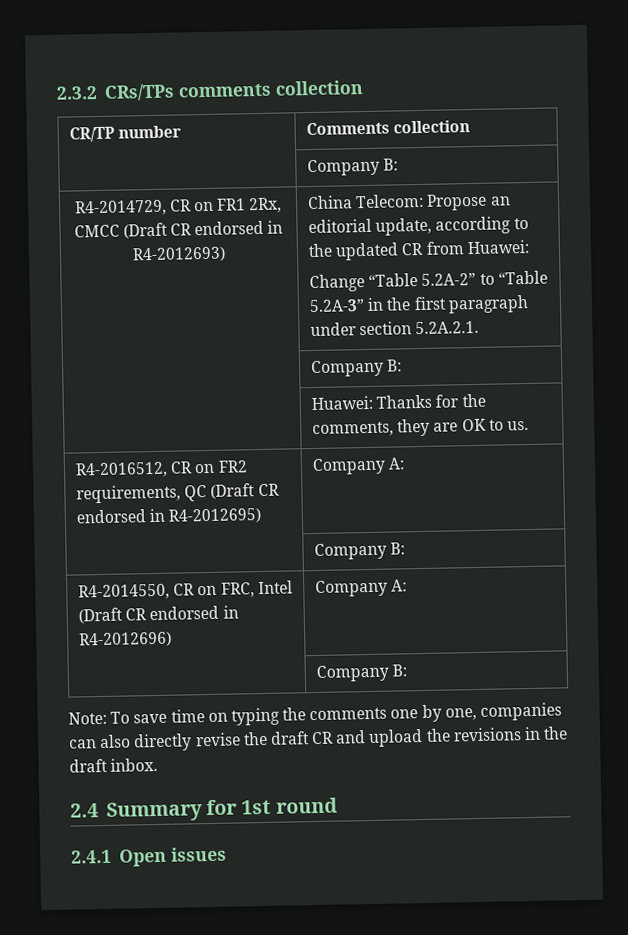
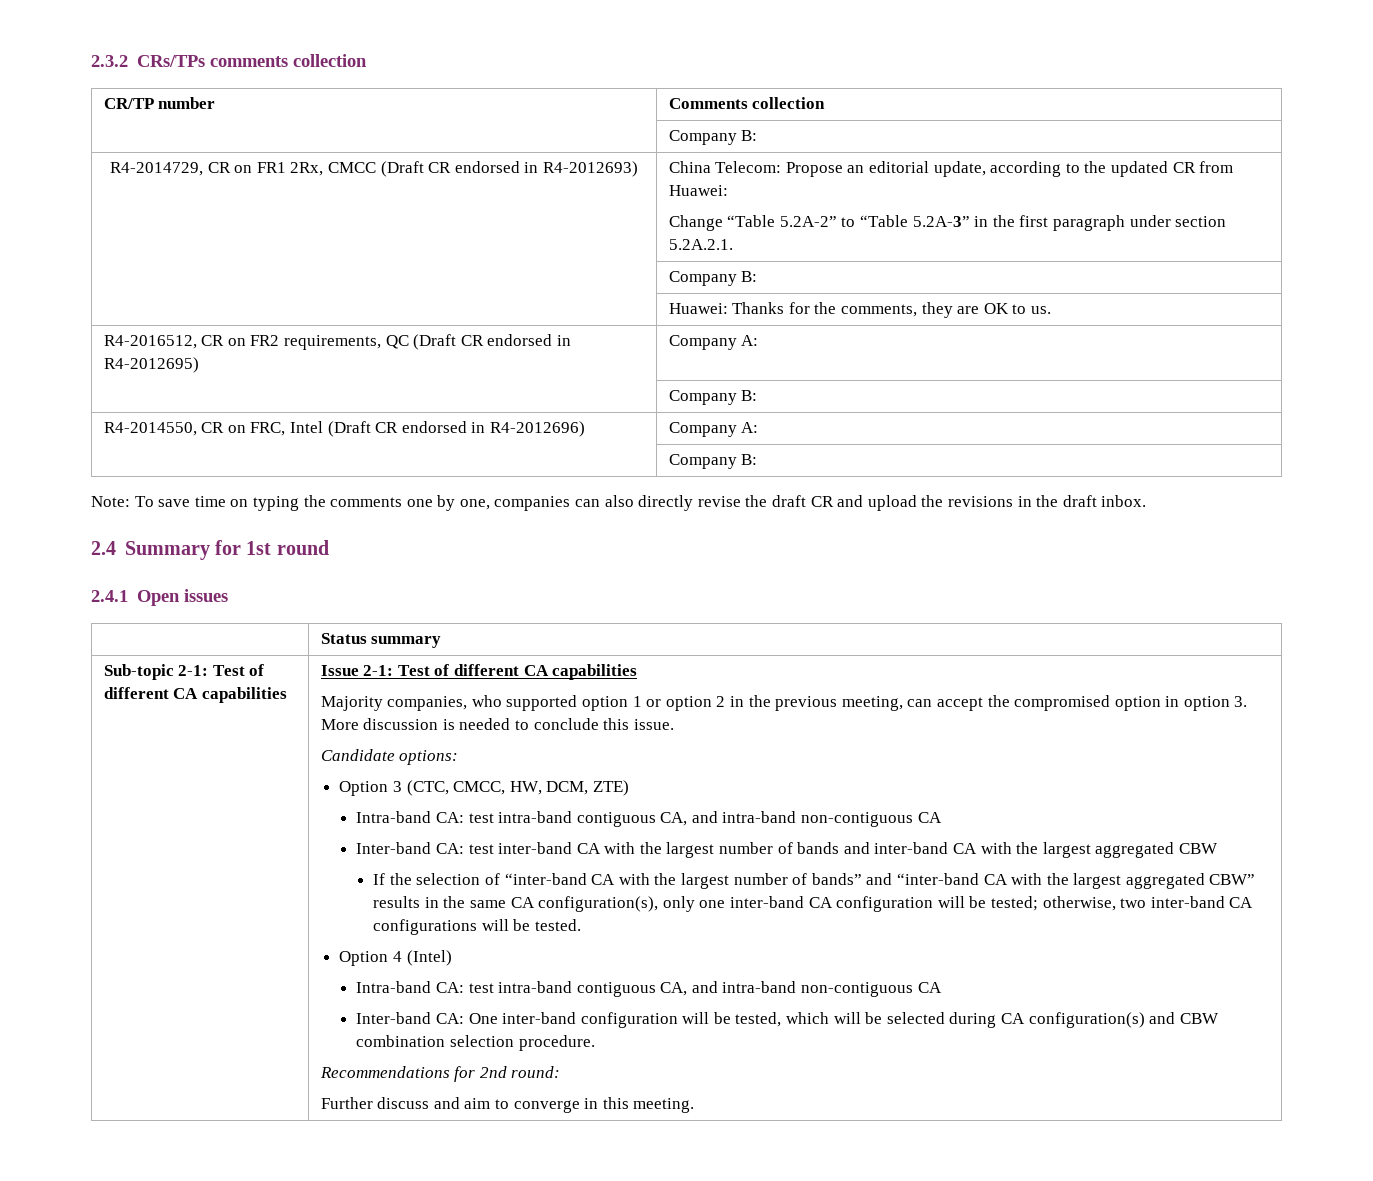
(227, 854) none -> [320,633,442,648] [103,664,265,680] [103,687,287,703] [320,664,638,680] [320,695,1248,711] [320,718,674,730] [320,749,459,765] [339,780,629,796] [356,811,942,827] [356,842,1218,858] [373,873,1256,889] [373,896,1254,912] [373,919,582,935] [339,950,452,966] [356,981,942,997] [356,1012,1219,1028] [356,1035,595,1051] [319,1066,561,1082] [320,1097,695,1113] // | Status summary // Sub-topic 2-1: Test of different CA capabilities | Issue 2-1: Test of different CA capabilities // Majority companies, who supported option 1 or option 2 in the previous meeting, can accept the compromised option in option 3. More discussion is needed to conclude this issue. // Candidate options: // Option 3 (CTC, CMCC, HW, DCM, ZTE) // Intra-band CA: test intra-band contiguous CA, and intra-band non-contiguous CA // Inter-band CA: test inter-band CA with the largest number of bands and inter-band CA with the largest aggregated CBW // If the selection of “inter-band CA with the largest number of bands” and “inter-band CA with the largest aggregated CBW” results in the same CA configuration(s), only one inter-band CA configuration will be tested; otherwise, two inter-band CA configurations will be tested. // Option 4 (Intel) // Intra-band CA: test intra-band contiguous CA, and intra-band non-contiguous CA // Inter-band CA: One inter-band configuration will be tested, which will be selected during CA configuration(s) and CBW combination selection procedure. // Recommendations for 2nd round: // Further discuss and aim to converge in this meeting.

